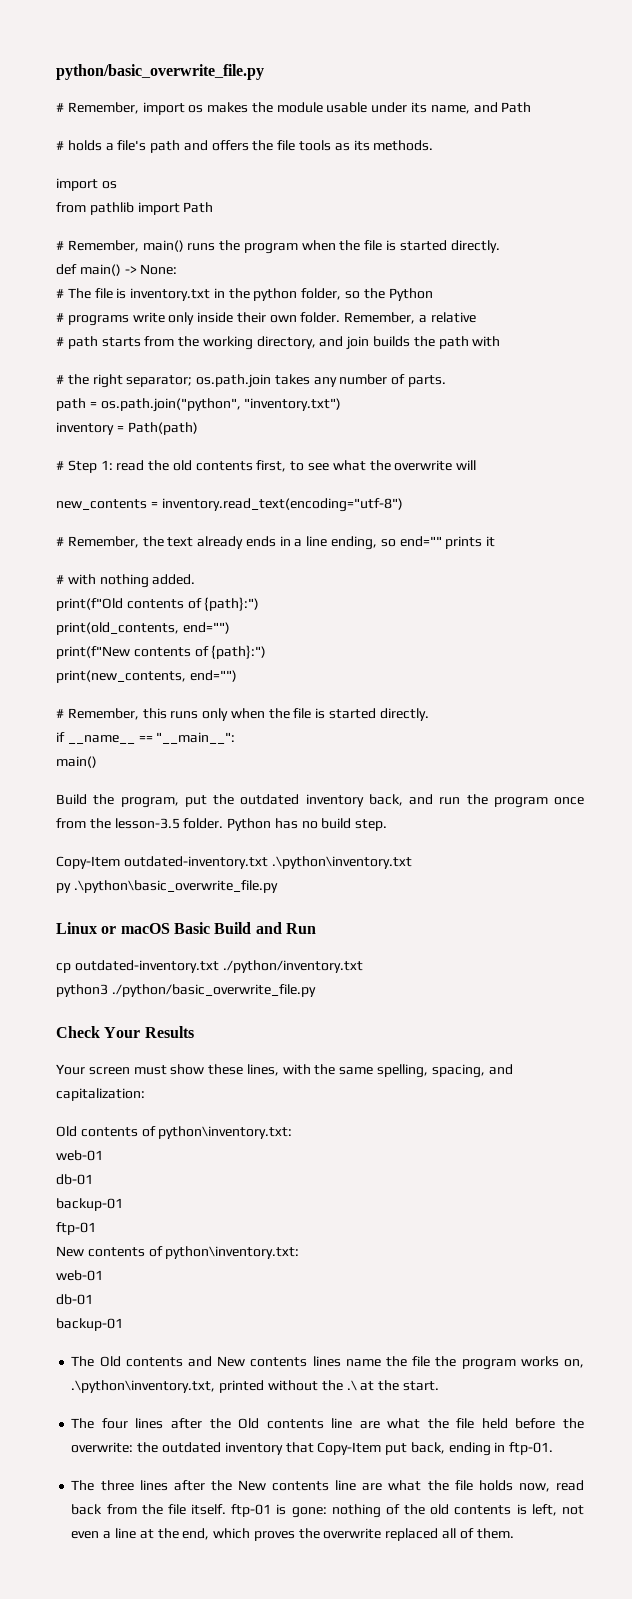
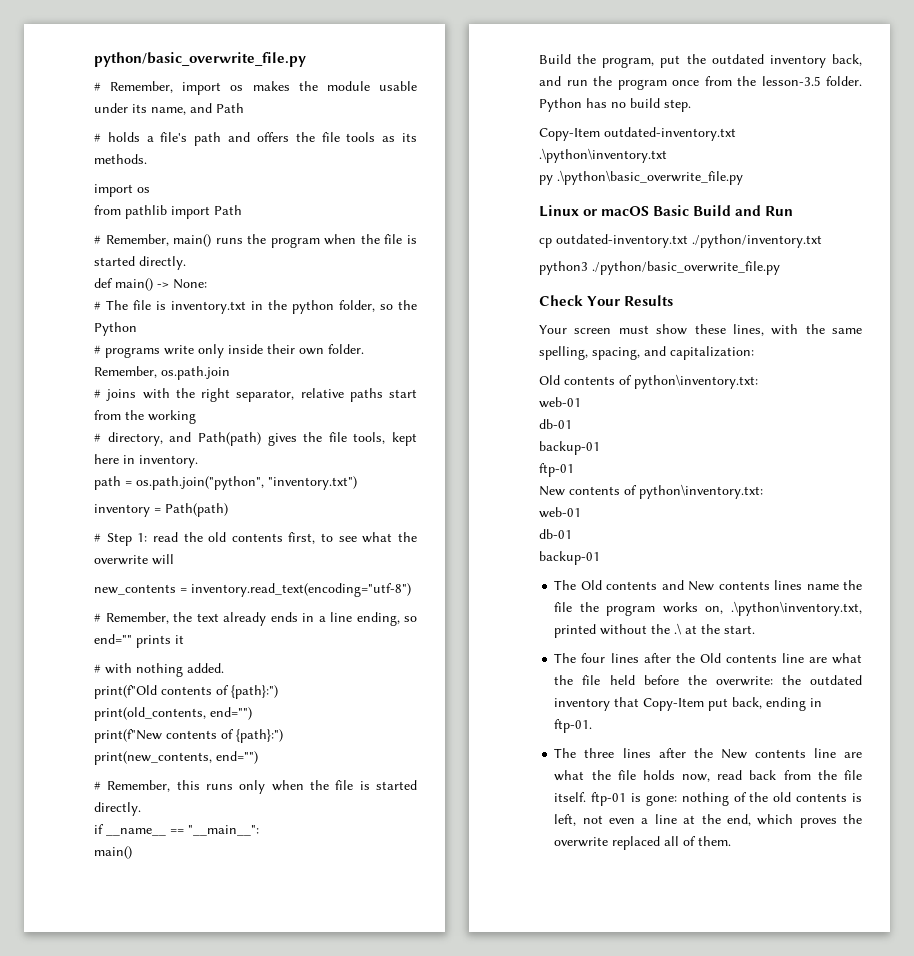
[419,312,476,323] [56,336,141,349] a relative // # path starts -> [161,366,230,380] [94,388,417,402] os.path.join // # joins with the right separator, relative paths start
(253, 343) none -> [94,433,101,442] // #
[346,336,501,350] [56,374,447,388] join builds the path with // # the right separator; os.path.join takes any number of parts. -> [197,432,417,446] [94,454,198,468] Path(path) gives the file tools, kept here in inventory.

